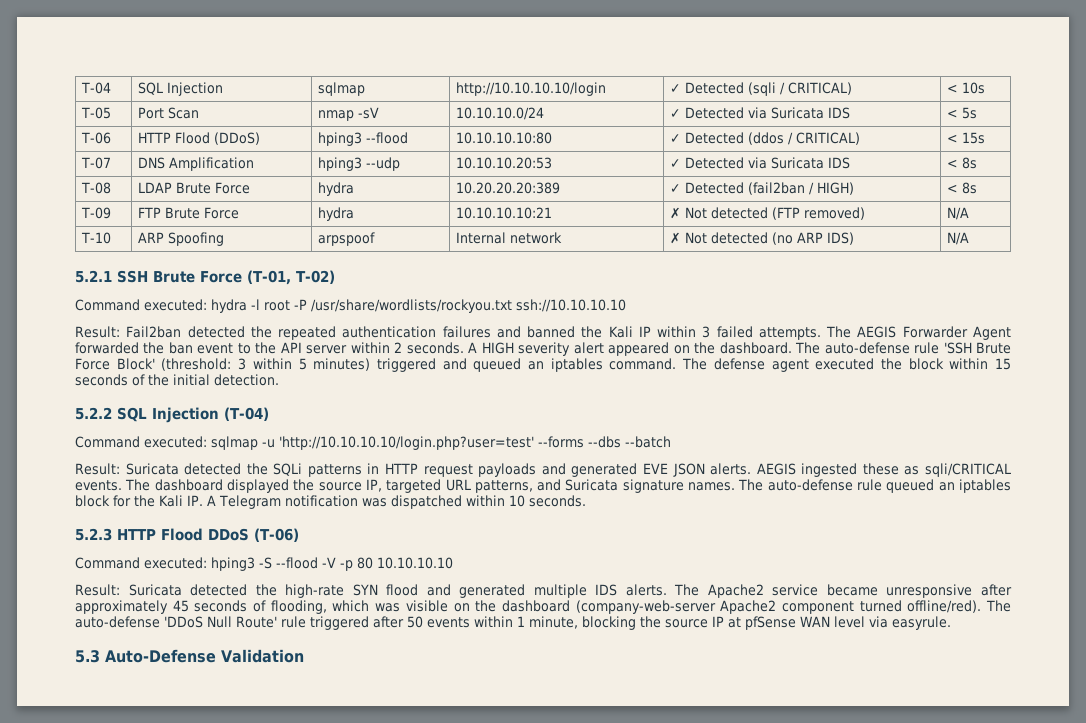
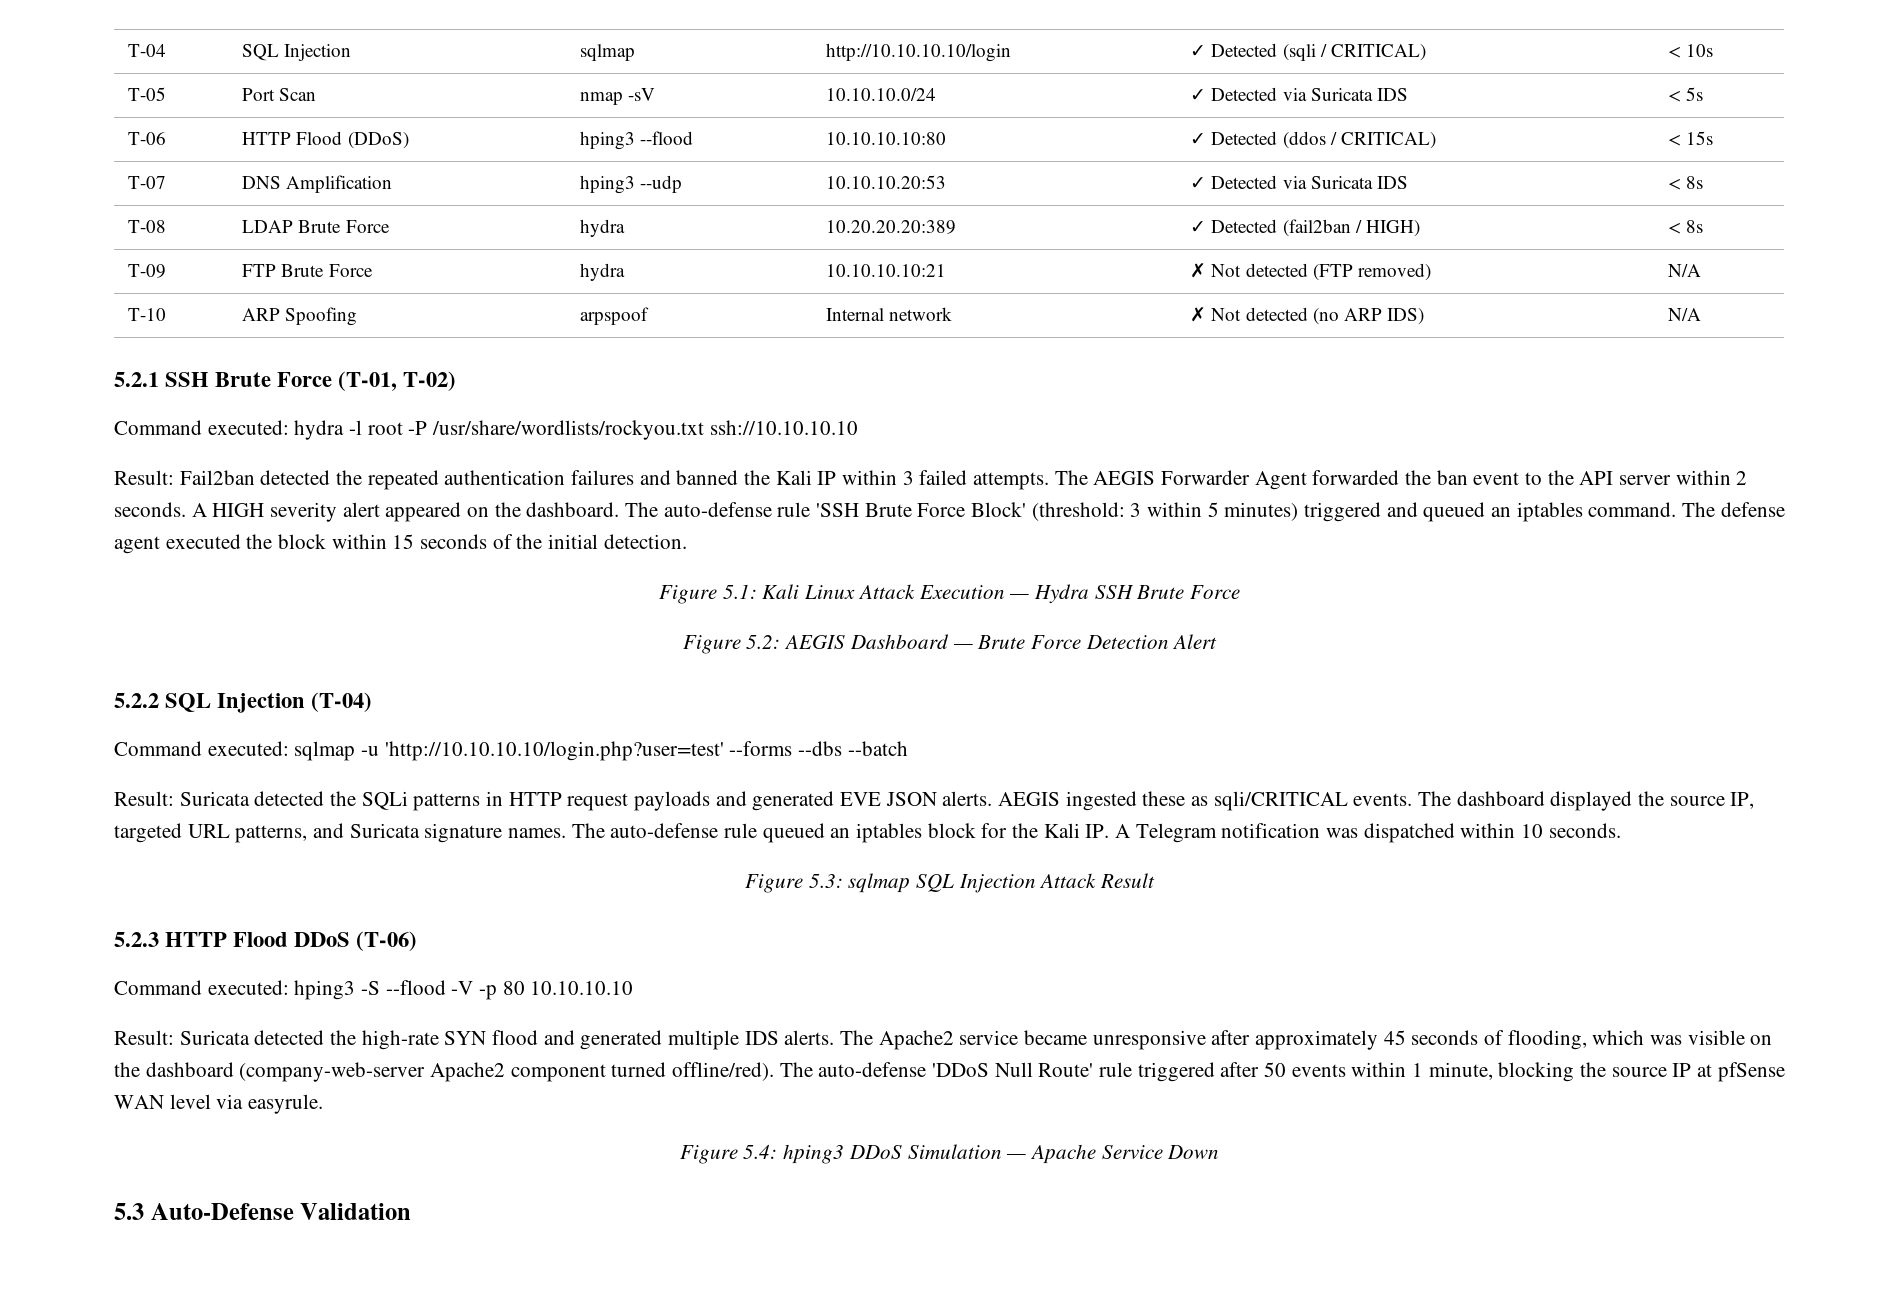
(279, 380) none -> [659,584,1240,604] [682,634,1218,654] // Figure 5.1: Kali Linux Attack Execution — Hydra SSH Brute Force // Figure 5.2: AEGIS Dashboard — Brute Force Detection Alert
(586, 501) none -> [744,873,1156,893] // Figure 5.3: sqlmap SQL Injection Attack Result
(951, 623) none -> [679,1144,1220,1164] // Figure 5.4: hping3 DDoS Simulation — Apache Service Down

